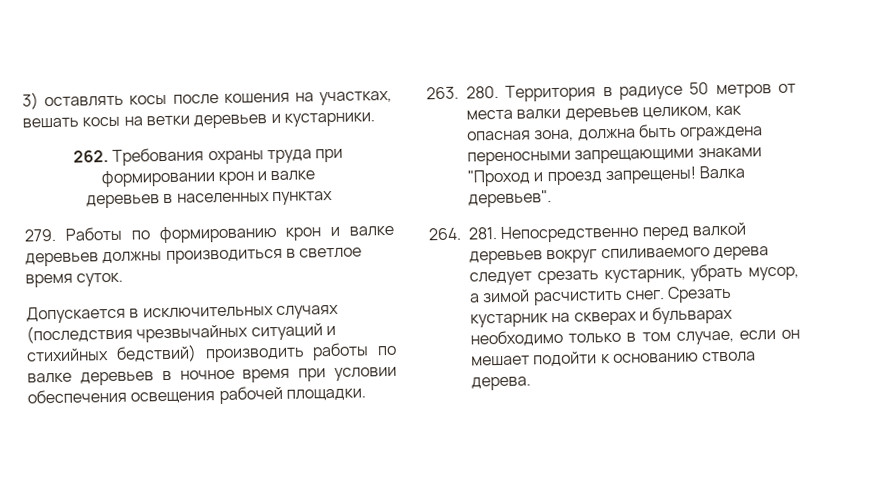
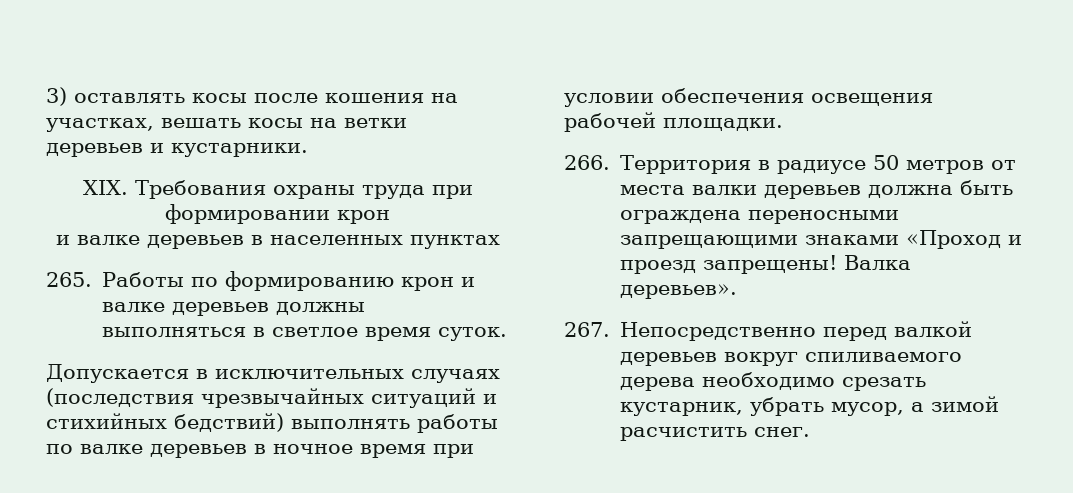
[72,150,109,163] 262. -> [82,180,128,195] XIX.
[257,170,316,182] и валке // -> [55,235,140,245] // и валке
[24,228,56,242] 279. -> [46,272,92,287] 265.
[165,248,283,264] производиться -> [102,327,247,337] выполняться
[204,347,305,363] производить -> [291,419,410,429] выполнять
[426,85,499,100] 263. 280. -> [564,155,610,170] 266.
[641,105,743,119] [467,129,575,142] целиком, как опасная зона, -> (862, 192) none
[467,169,531,187] "Проход -> [906,230,1002,249] «Проход
[468,190,552,208] [428,227,497,241] деревьев". // 264. 281. -> [620,284,738,299] [564,322,610,337] деревьев». // 267.
[469,271,532,286] следует -> [702,372,836,390] необходимо
[667,285,733,303] [470,305,734,328] [470,329,800,347] [471,351,757,367] [471,376,531,391] Срезать кустарник на скверах и бульварах необходимо только в том случае, если он мешает подойти к основанию ствола дерева. -> (811, 432) none

